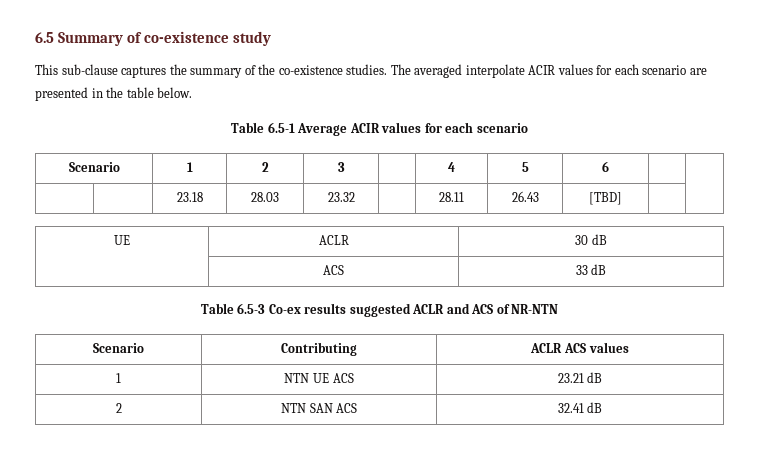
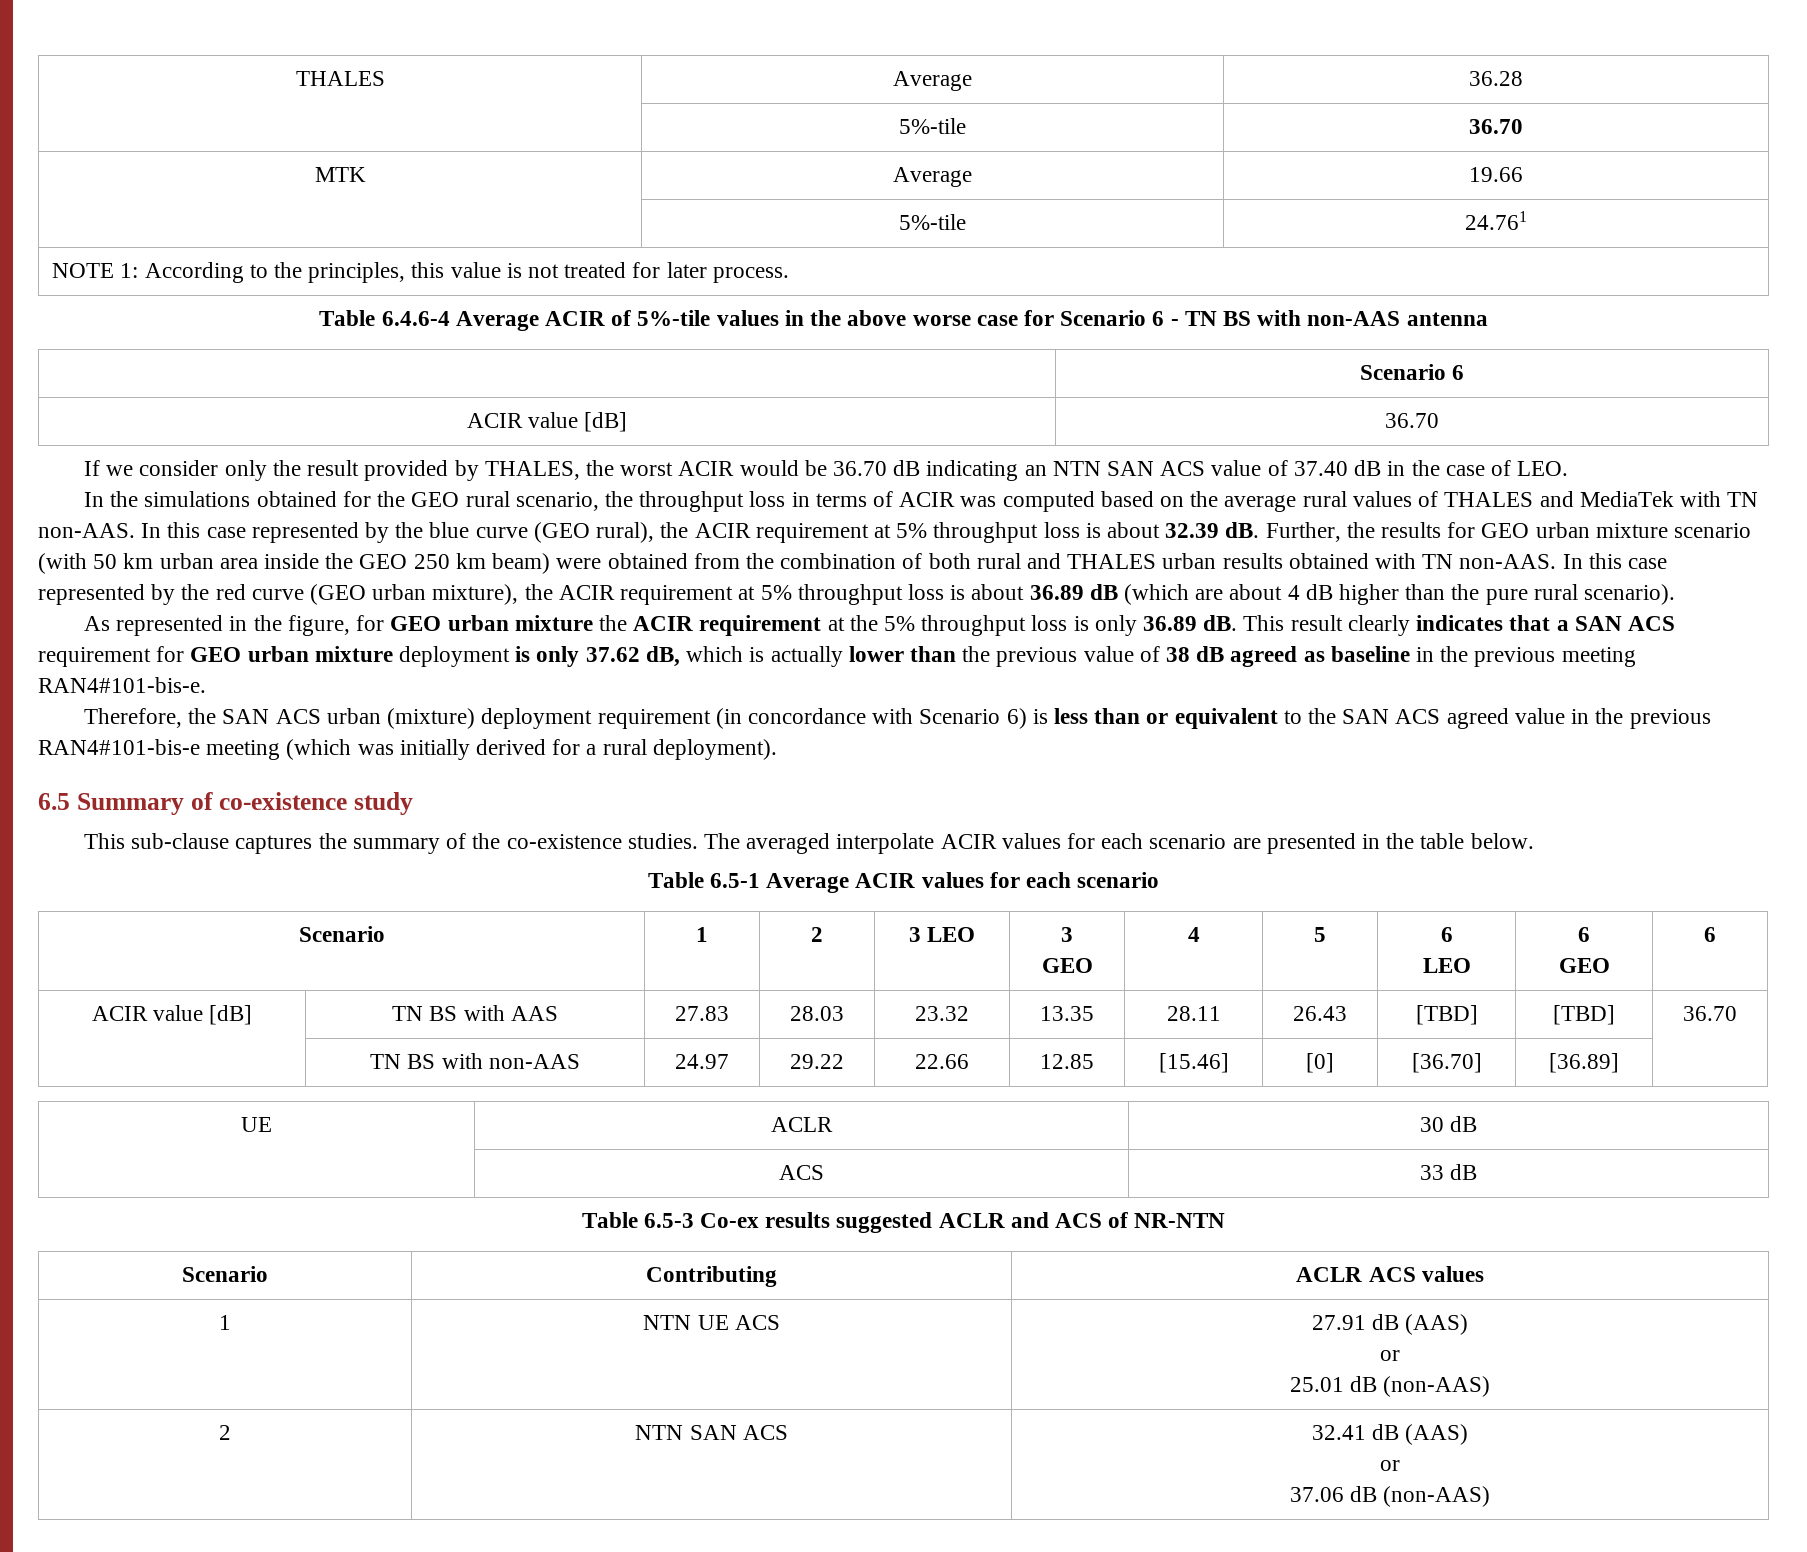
(35, 37) none -> [295,71,385,86] [893,71,972,91] [1469,71,1523,86] [899,118,966,134] [1469,119,1523,134] [314,167,366,182] [893,167,972,187] [1469,167,1523,182] [899,214,966,230] [1465,211,1527,230] [52,262,789,283] [319,310,1488,331] [1359,364,1465,380] [466,412,628,432] [1385,413,1439,428] [84,460,1569,481] [84,491,1759,512] [38,522,1752,543] [38,553,1668,574] [38,584,1676,605] [84,615,1675,636] [38,646,1636,667] [38,677,206,693] [84,708,1711,729] [38,739,777,760] THALES | Average | 36.28 // | 5%-tile | 36.70 // MTK | Average | 19.66 // | 5%-tile | 24.761 // NOTE 1: According to the principles, this value is not treated for later process. // Table 6.4.6-4 Average ACIR of 5%-tile values in the above worse case for Scenario 6 - TN BS with non-AAS antenna // | Scenario 6 // ACIR value [dB] | 36.70 // If we consider only the result provided by THALES, the worst ACIR would be 36.70 dB indicating an NTN SAN ACS value of 37.40 dB in the case of LEO. // In the simulations obtained for the GEO rural scenario, the throughput loss in terms of ACIR was computed based on the average rural values of THALES and MediaTek with TN non-AAS. In this case represented by the blue curve (GEO rural), the ACIR requirement at 5% throughput loss is about 32.39 dB. Further, the results for GEO urban mixture scenario (with 50 km urban area inside the GEO 250 km beam) were obtained from the combination of both rural and THALES urban results obtained with TN non-AAS. In this case represented by the red curve (GEO urban mixture), the ACIR requirement at 5% throughput loss is about 36.89 dB (which are about 4 dB higher than the pure rural scenario). // As represented in the figure, for GEO urban mixture the ACIR requirement at the 5% throughput loss is only 36.89 dB. This result clearly indicates that a SAN ACS requirement for GEO urban mixture deployment is only 37.62 dB, which is actually lower than the previous value of 38 dB agreed as baseline in the previous meeting RAN4#101-bis-e. // Therefore, the SAN ACS urban (mixture) deployment requirement (in concordance with Scenario 6) is less than or equivalent to the SAN ACS agreed value in the previous RAN4#101-bis-e meeting (which was initially derived for a rural deployment). //
(345, 167) | -> [927,927,976,942] [1061,927,1073,942] [1041,958,1093,973] LEO | 3 // GEO
[176,192,203,202] | | // | | 23.18 -> [1422,958,1471,973] [1578,927,1590,942] [1558,958,1610,973] [1704,927,1716,942] [91,1005,253,1025] [392,1005,558,1021] [675,1006,729,1021] // LEO | 6 // GEO | 6 // ACIR value [dB] | TN BS with AAS | 27.83
(355, 197) none -> [1040,1006,1094,1021] 13.35
(622, 198) none -> [1553,1005,1615,1025] [1683,1006,1737,1021] [370,1053,580,1069] [675,1054,729,1069] [790,1054,844,1069] [915,1054,969,1069] [1040,1054,1094,1069] [1158,1053,1229,1073] [1306,1053,1334,1073] [1411,1053,1482,1073] [1549,1053,1619,1073] [TBD] | 36.70 // | TN BS with non-AAS | 24.97 | 29.22 | 22.66 | 12.85 | [15.46] | [0] | [36.70] | [36.89]
[557,372,603,383] 23.21 dB -> [1311,1314,1469,1335] [1380,1350,1400,1361] [1289,1376,1491,1397] 27.91 dB (AAS) // or // 25.01 dB (non-AAS)
(603, 407) none -> [1405,1424,1469,1445] [1380,1460,1400,1471] [1289,1486,1491,1507] (AAS) // or // 37.06 dB (non-AAS)

